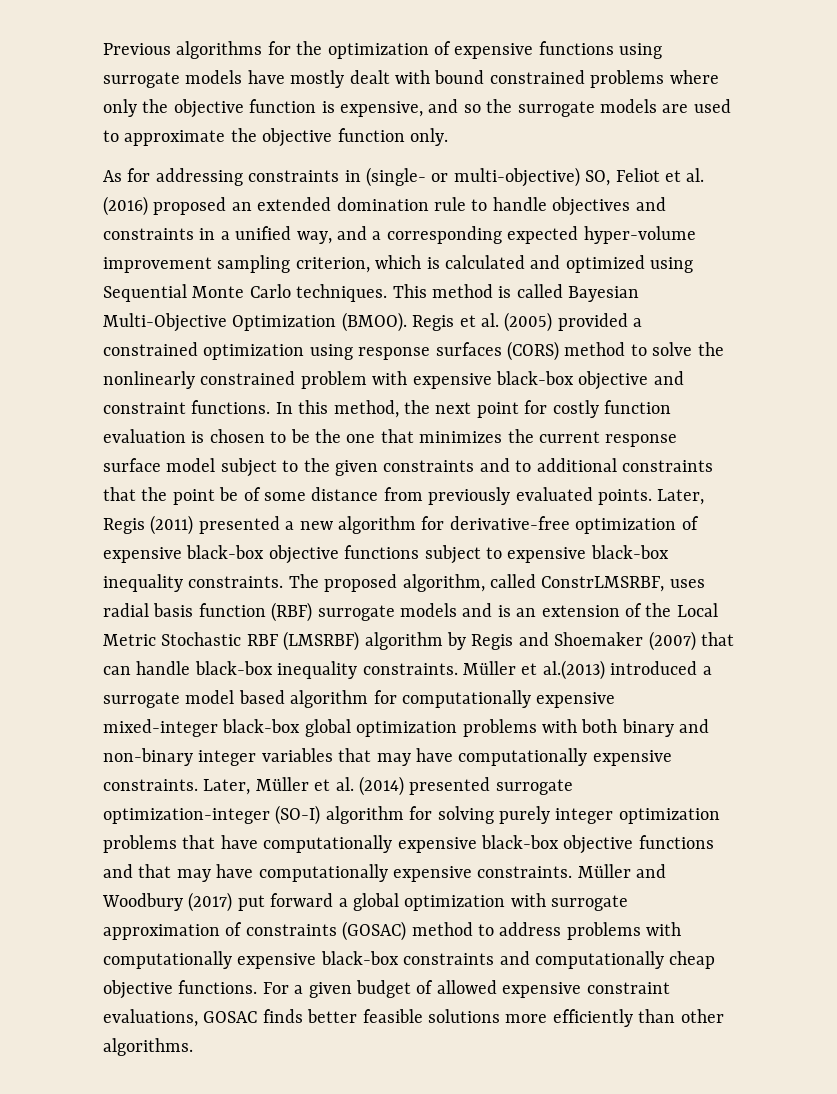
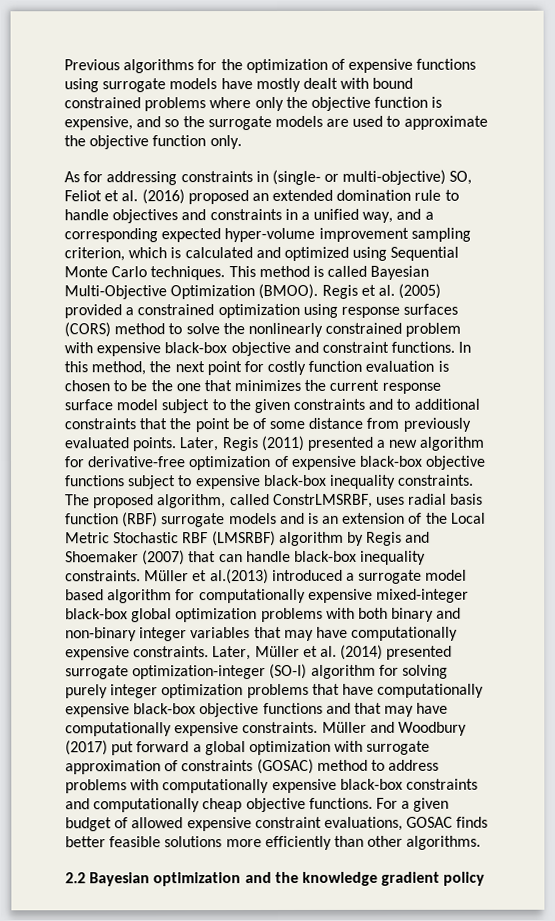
(193, 1047) none -> [65,871,486,887] // 2.2 Bayesian optimization and the knowledge gradient policy

